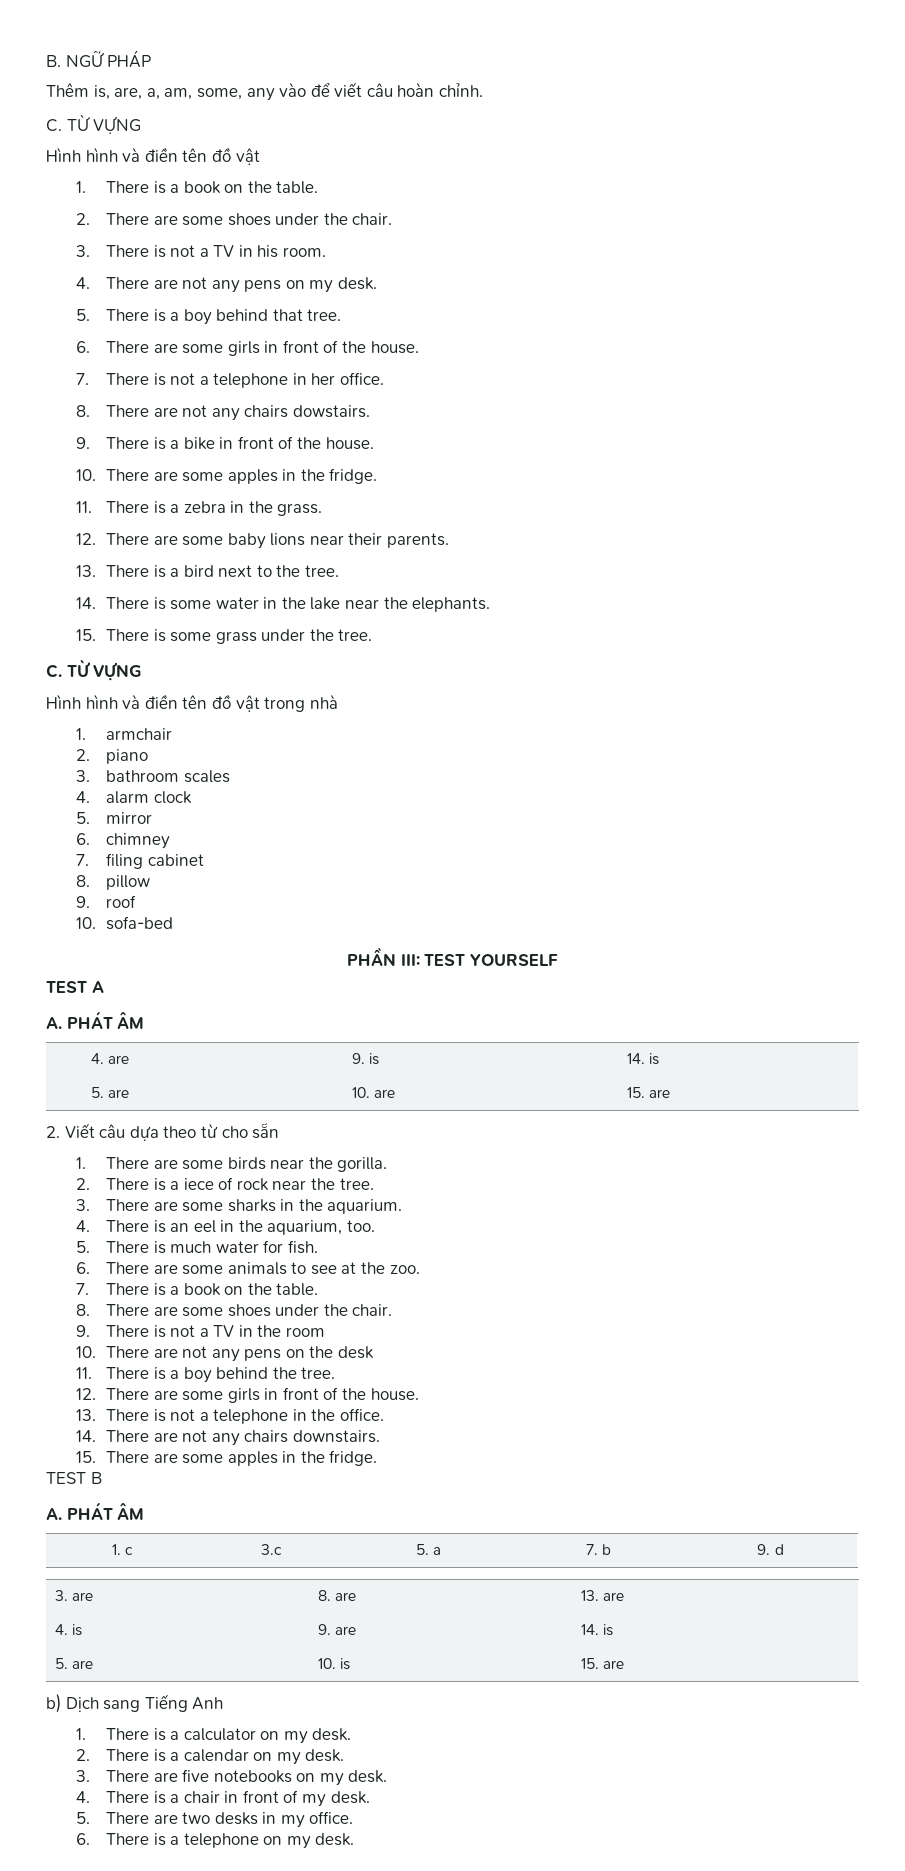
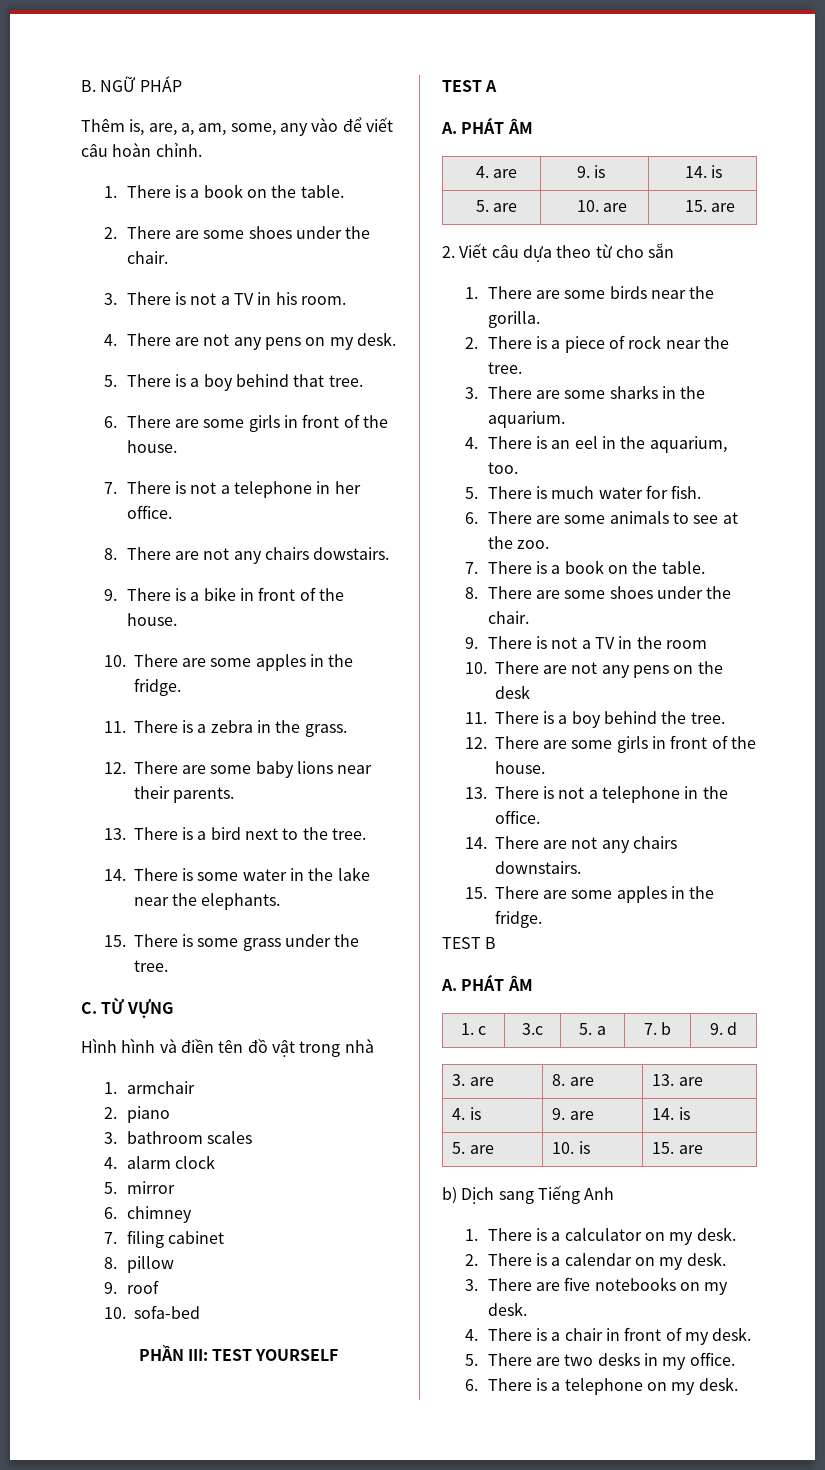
[46,114,142,134] [46,147,260,165] // C. TỪ VỰNG // Hình hình và điền tên đồ vật -> (202, 150) none
[183,1178,214,1190] iece -> [564,336,605,353] piece

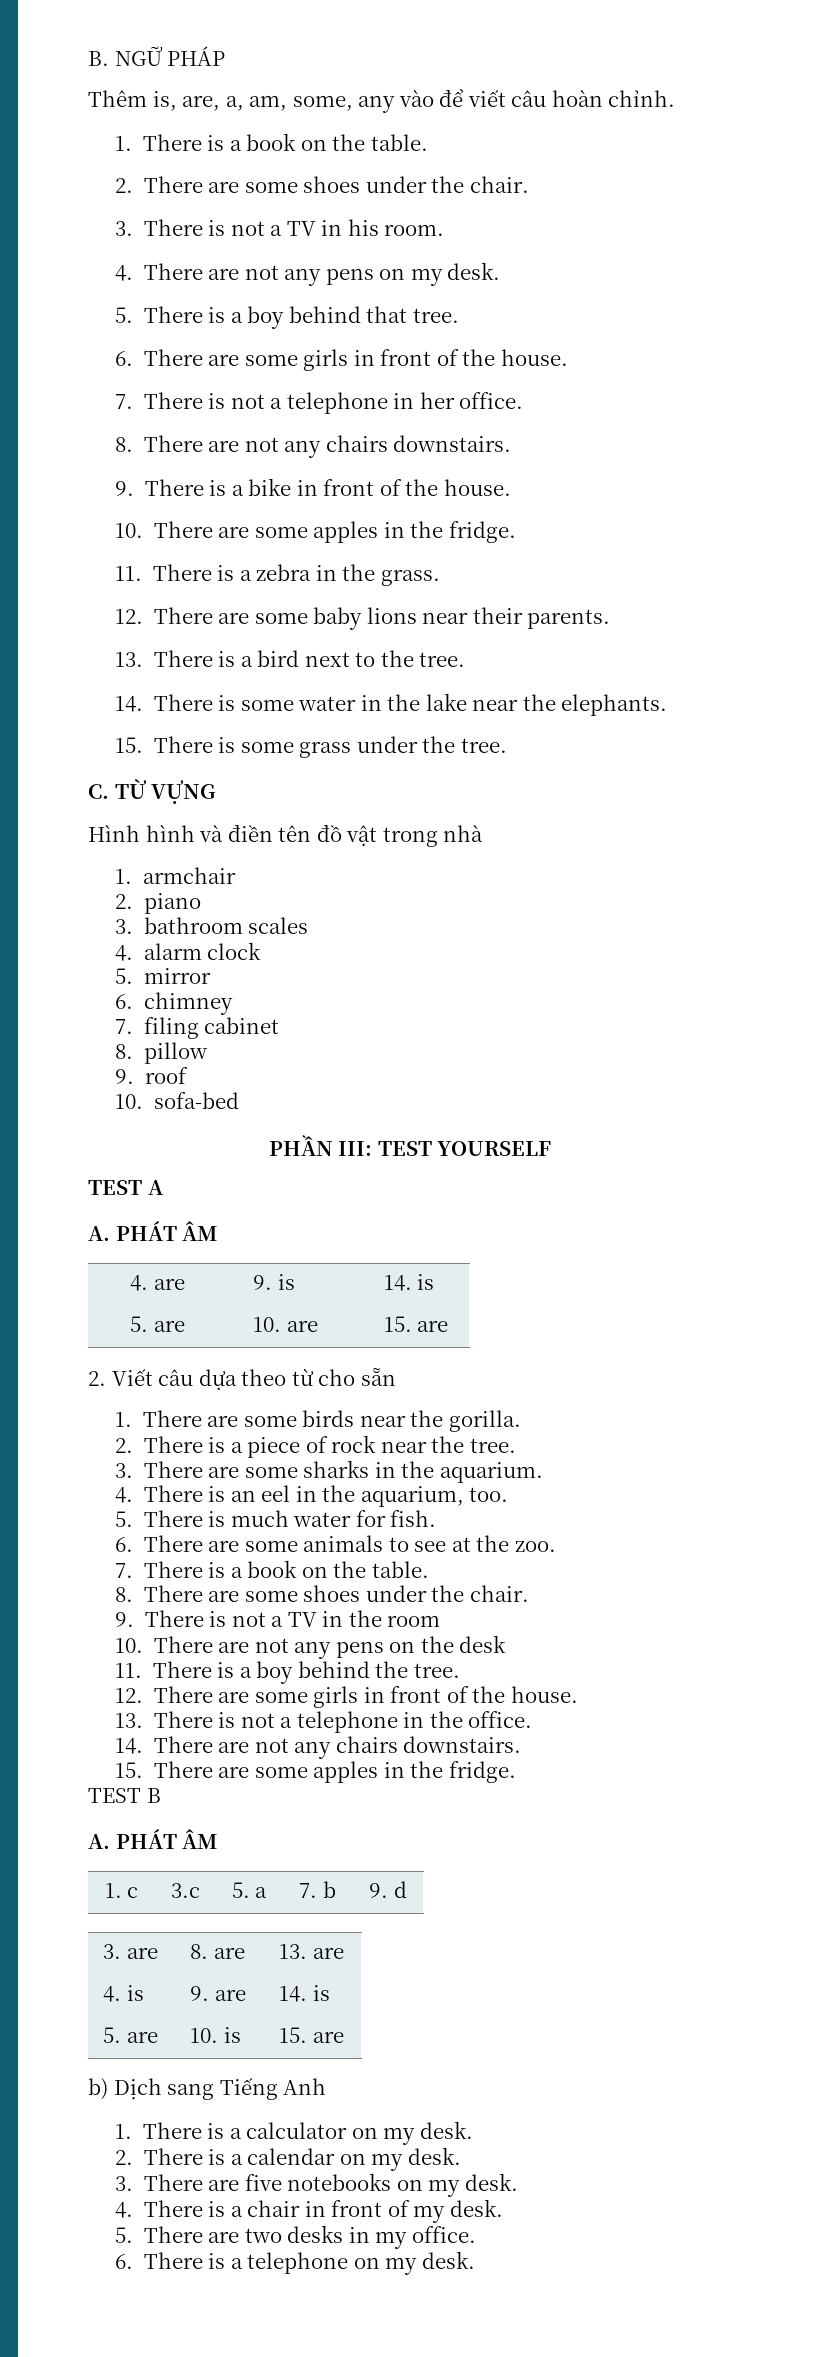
[313,547,390,560] dowstairs. -> [393,435,512,452] downstairs.

